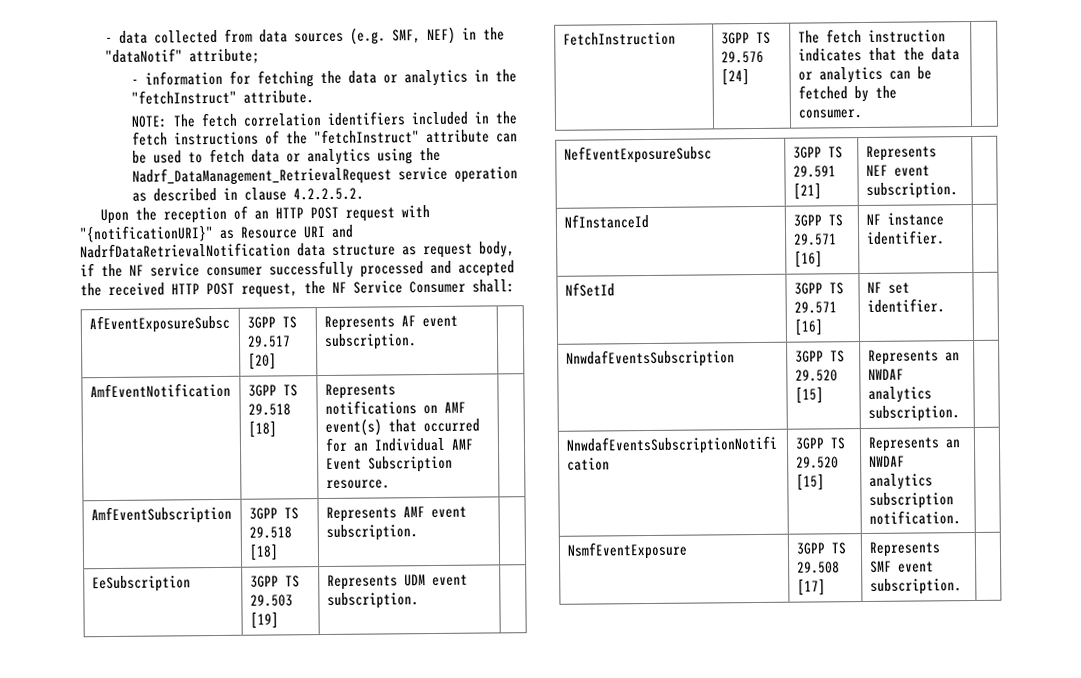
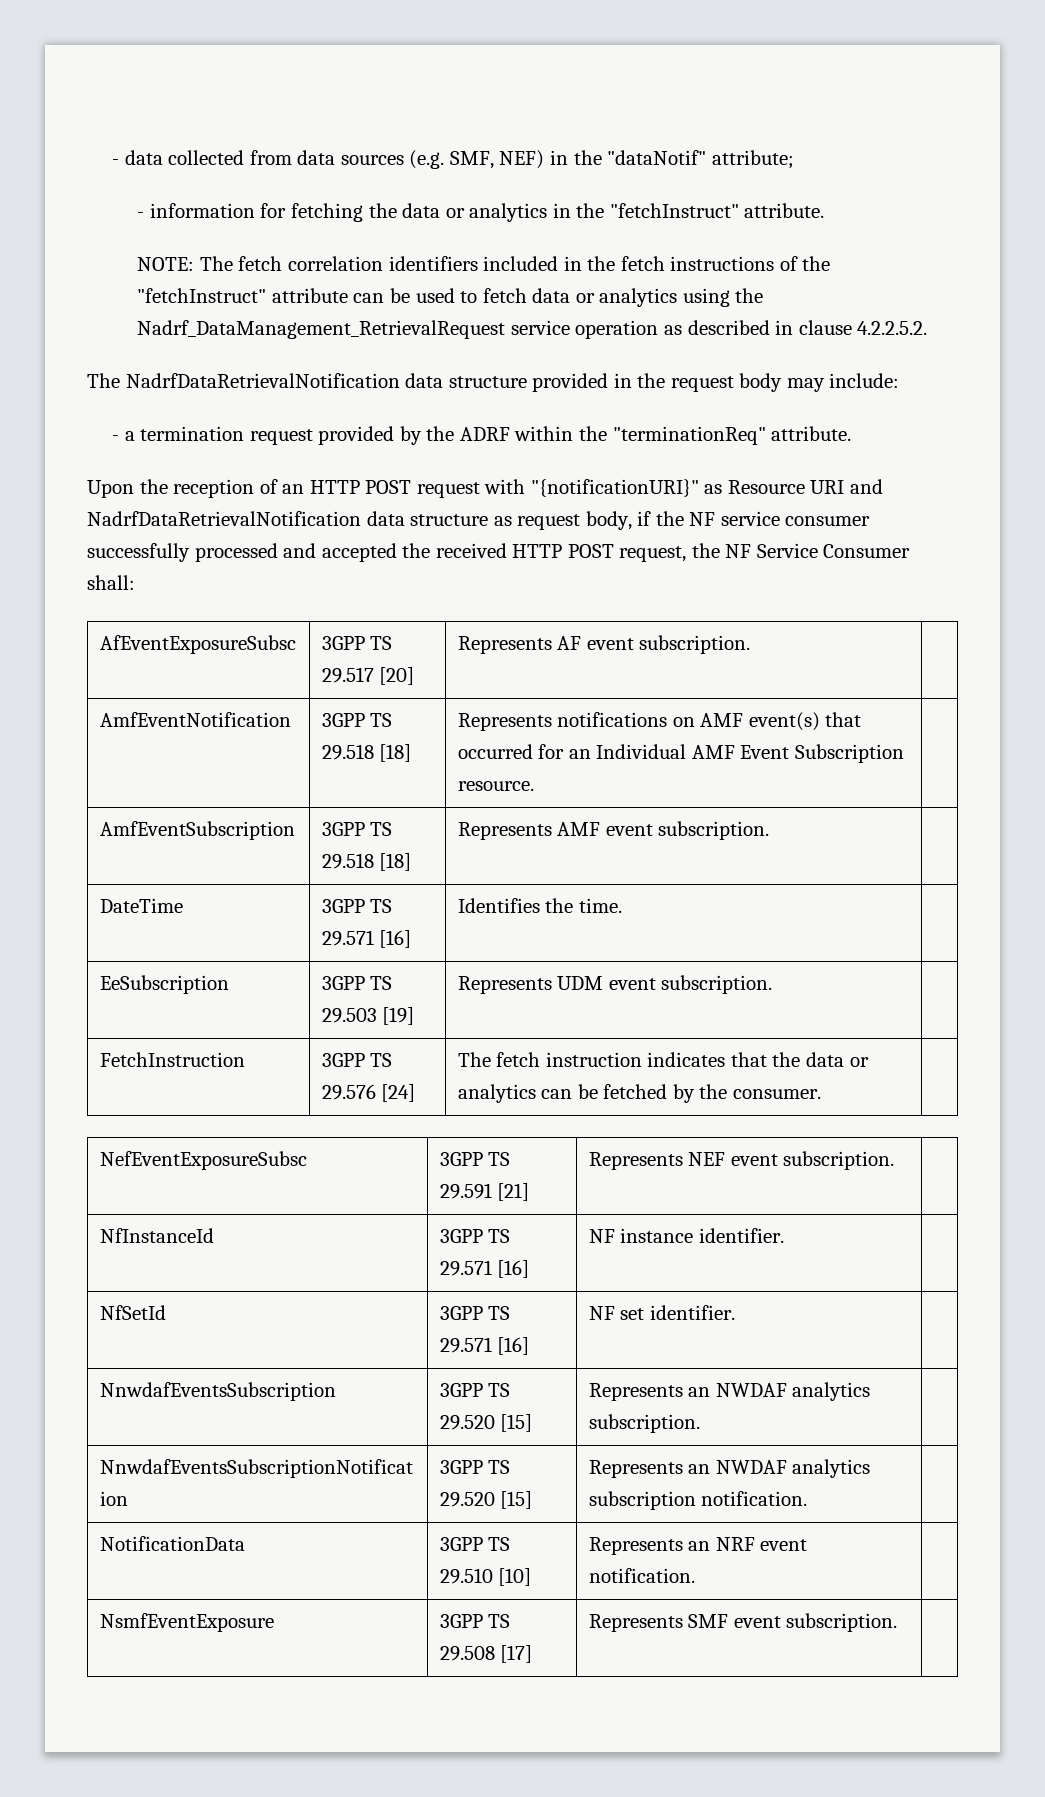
(365, 194) none -> [87,373,900,392] [112,426,852,445] // The NadrfDataRetrievalNotification data structure provided in the request body may include: // - a termination request provided by the ADRF within the "terminationReq" attribute.
(418, 532) none -> [99,898,183,913] [321,899,393,913] [321,930,412,948] [457,898,622,913] // DateTime | 3GPP TS 29.571 [16] | Identifies the time. |
(961, 517) none -> [99,1536,245,1551] [439,1537,511,1551] [439,1568,532,1586] [588,1537,808,1555] [588,1568,695,1583] // NotificationData | 3GPP TS 29.510 [10] | Represents an NRF event notification. |

